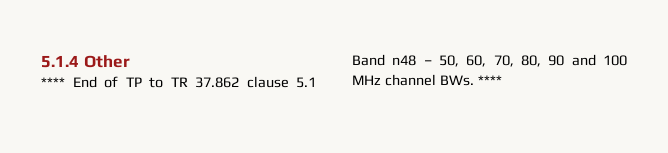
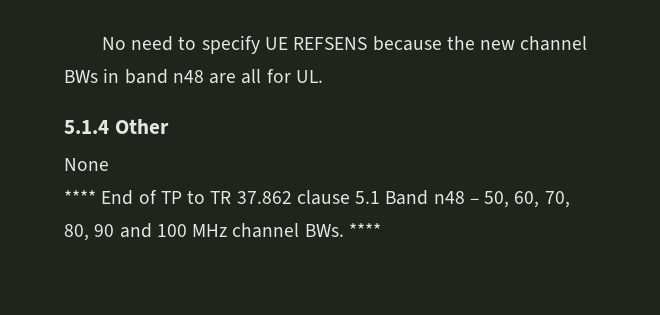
(41, 61) none -> [101,35,588,54] [64,68,323,84] No need to specify UE REFSENS because the new channel BWs in band n48 are all for UL. //
(130, 61) none -> [64,158,109,171] // None

